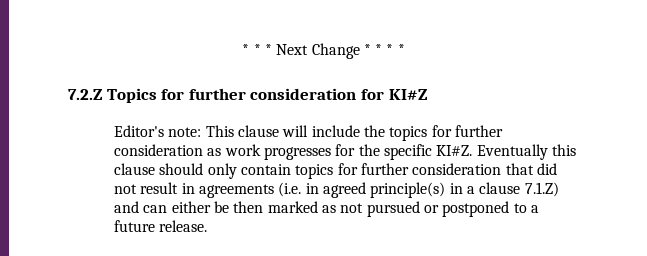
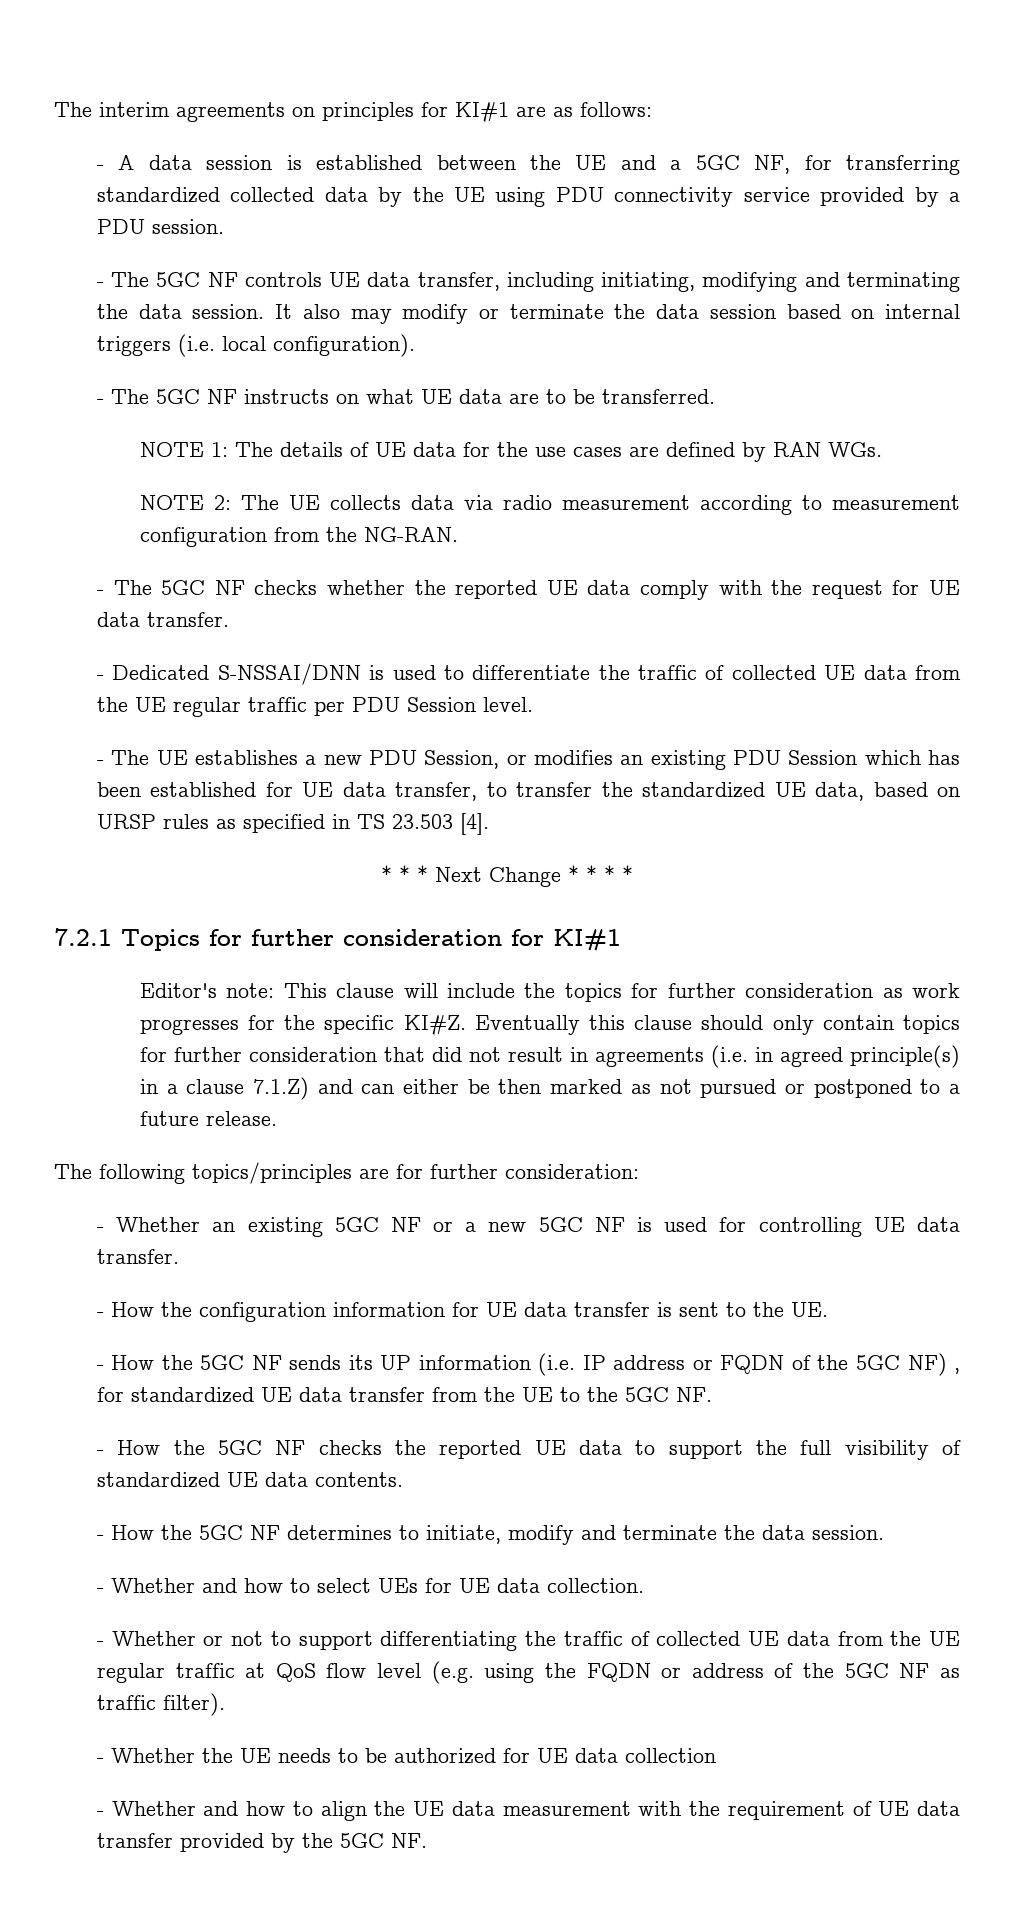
(242, 49) none -> [54,102,652,124] [96,155,961,175] [96,187,961,207] [96,219,224,234] [96,272,960,292] [96,304,960,324] [96,334,415,357] [96,389,715,404] [139,442,882,462] [139,495,960,515] [139,527,458,547] [96,580,960,600] [96,612,229,627] [96,663,961,685] [96,697,533,717] [96,750,960,770] [96,782,961,801] [96,813,489,835] The interim agreements on principles for KI#1 are as follows: // - A data session is established between the UE and a 5GC NF, for transferring standardized collected data by the UE using PDU connectivity service provided by a PDU session. // - The 5GC NF controls UE data transfer, including initiating, modifying and terminating the data session. It also may modify or terminate the data session based on internal triggers (i.e. local configuration). // - The 5GC NF instructs on what UE data are to be transferred. // NOTE 1: The details of UE data for the use cases are defined by RAN WGs. // NOTE 2: The UE collects data via radio measurement according to measurement configuration from the NG-RAN. // - The 5GC NF checks whether the reported UE data comply with the request for UE data transfer. // - Dedicated S-NSSAI/DNN is used to differentiate the traffic of collected UE data from the UE regular traffic per PDU Session level. // - The UE establishes a new PDU Session, or modifies an existing PDU Session which has been established for UE data transfer, to transfer the standardized UE data, based on URSP rules as specified in TS 23.503 [4]. //
[68,89,103,100] 7.2.Z -> [54,928,112,946] 7.2.1
[388,89,428,100] KI#Z -> [553,929,621,951] KI#1
(208, 226) none -> [54,1162,639,1184] [96,1217,960,1237] [96,1249,179,1264] [96,1302,828,1322] [96,1353,960,1376] [96,1387,712,1403] [96,1440,961,1460] [96,1472,403,1488] [96,1525,884,1545] [96,1578,644,1593] [96,1631,960,1651] [96,1661,960,1684] [96,1693,225,1716] [96,1748,716,1764] [96,1801,960,1821] [96,1833,427,1853] // The following topics/principles are for further consideration: // - Whether an existing 5GC NF or a new 5GC NF is used for controlling UE data transfer. // - How the configuration information for UE data transfer is sent to the UE. // - How the 5GC NF sends its UP information (i.e. IP address or FQDN of the 5GC NF) , for standardized UE data transfer from the UE to the 5GC NF. // - How the 5GC NF checks the reported UE data to support the full visibility of standardized UE data contents. // - How the 5GC NF determines to initiate, modify and terminate the data session. // - Whether and how to select UEs for UE data collection. // - Whether or not to support differentiating the traffic of collected UE data from the UE regular traffic at QoS flow level (e.g. using the FQDN or address of the 5GC NF as traffic filter). // - Whether the UE needs to be authorized for UE data collection // - Whether and how to align the UE data measurement with the requirement of UE data transfer provided by the 5GC NF.

